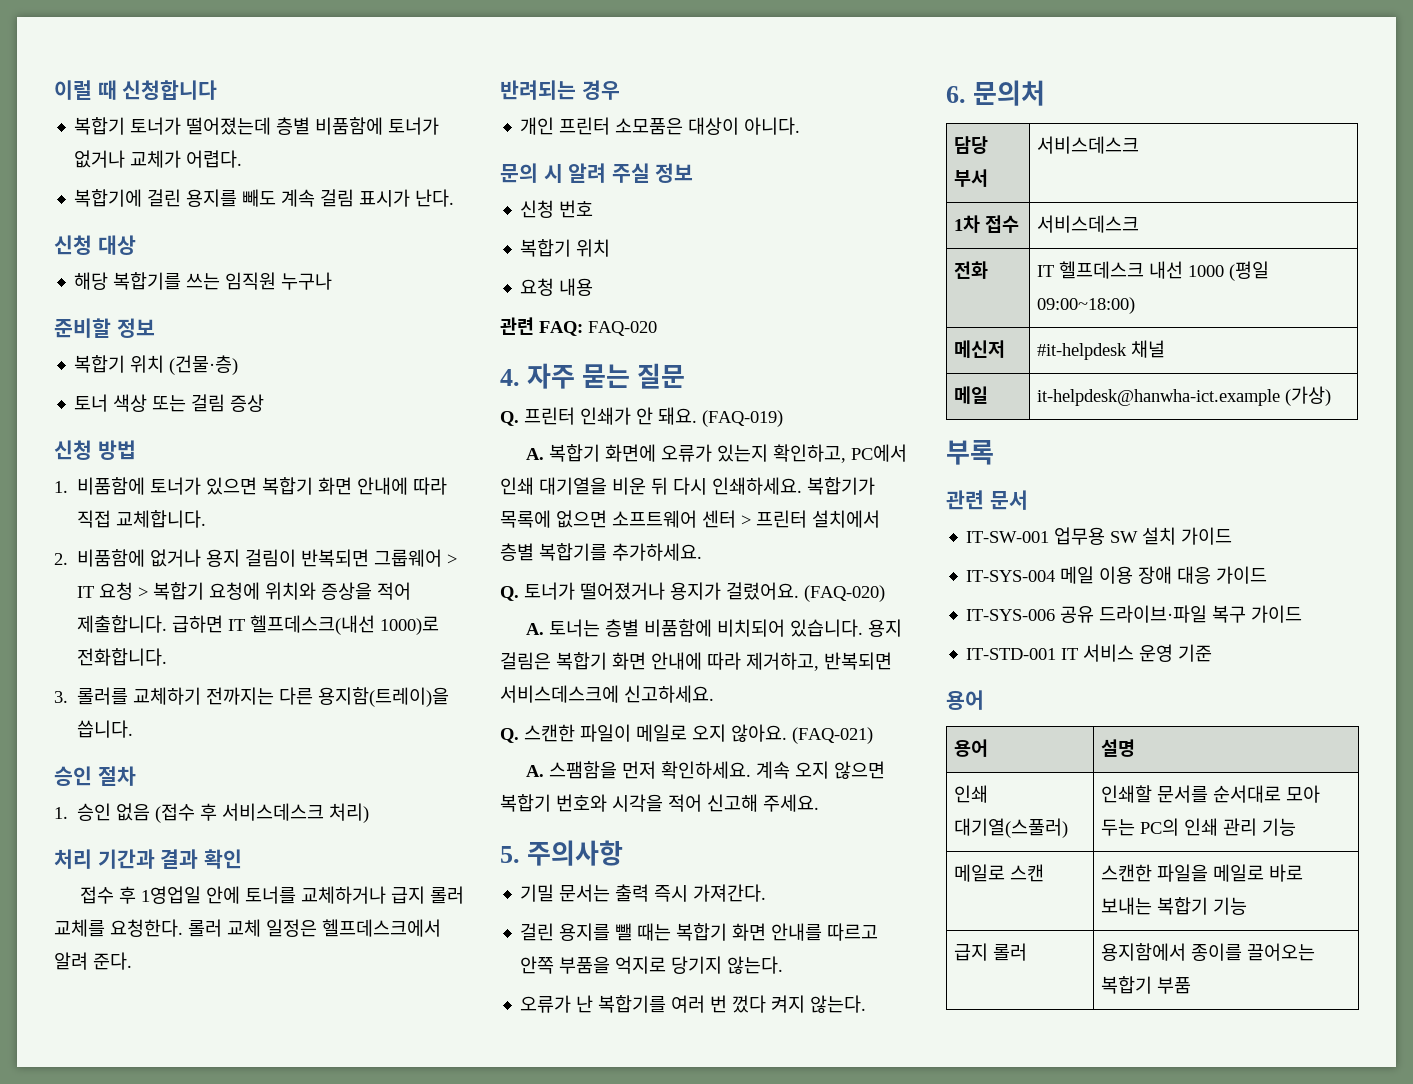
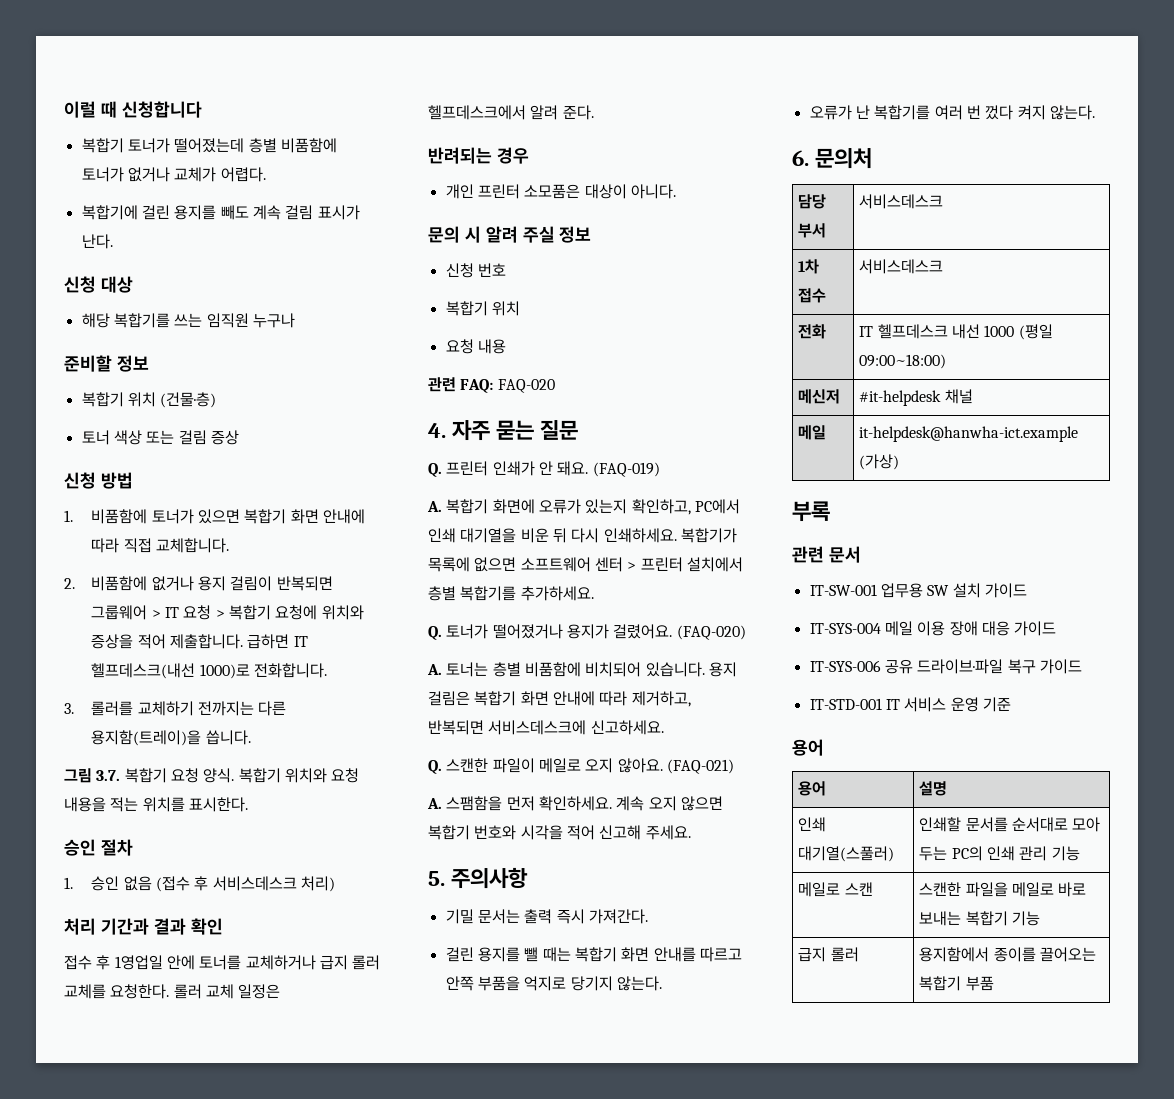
(134, 729) none -> [64,768,360,783] [64,797,248,812] // 그림 3.7. 복합기 요청 양식. 복합기 위치와 요청 내용을 적는 위치를 표시한다.

